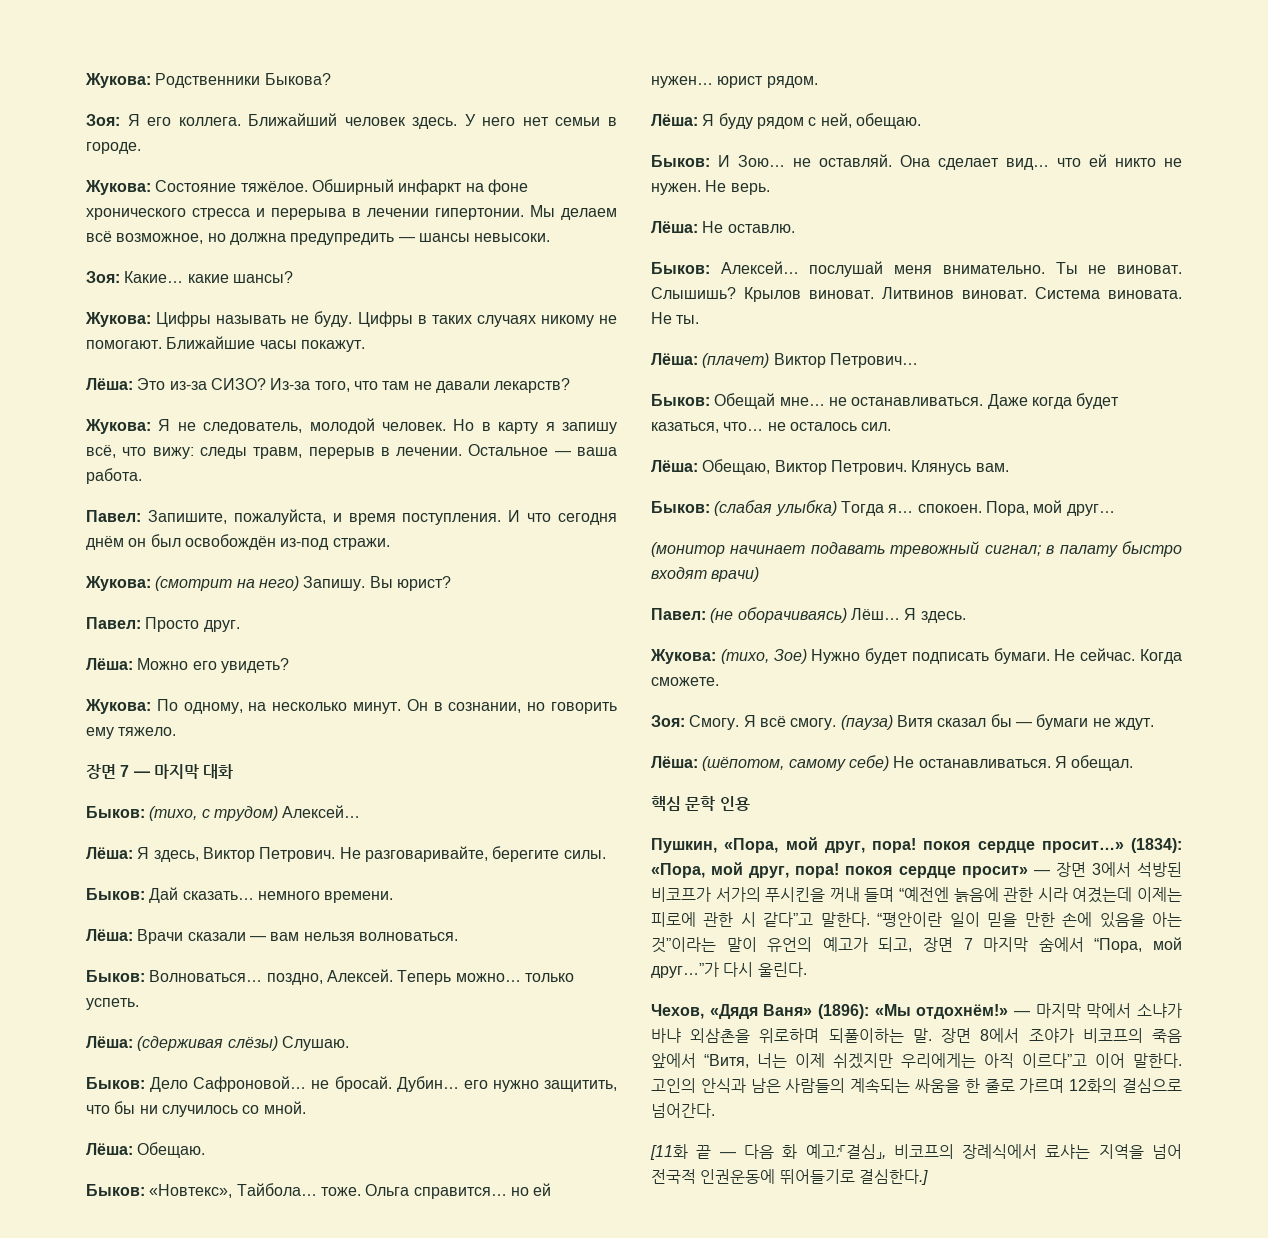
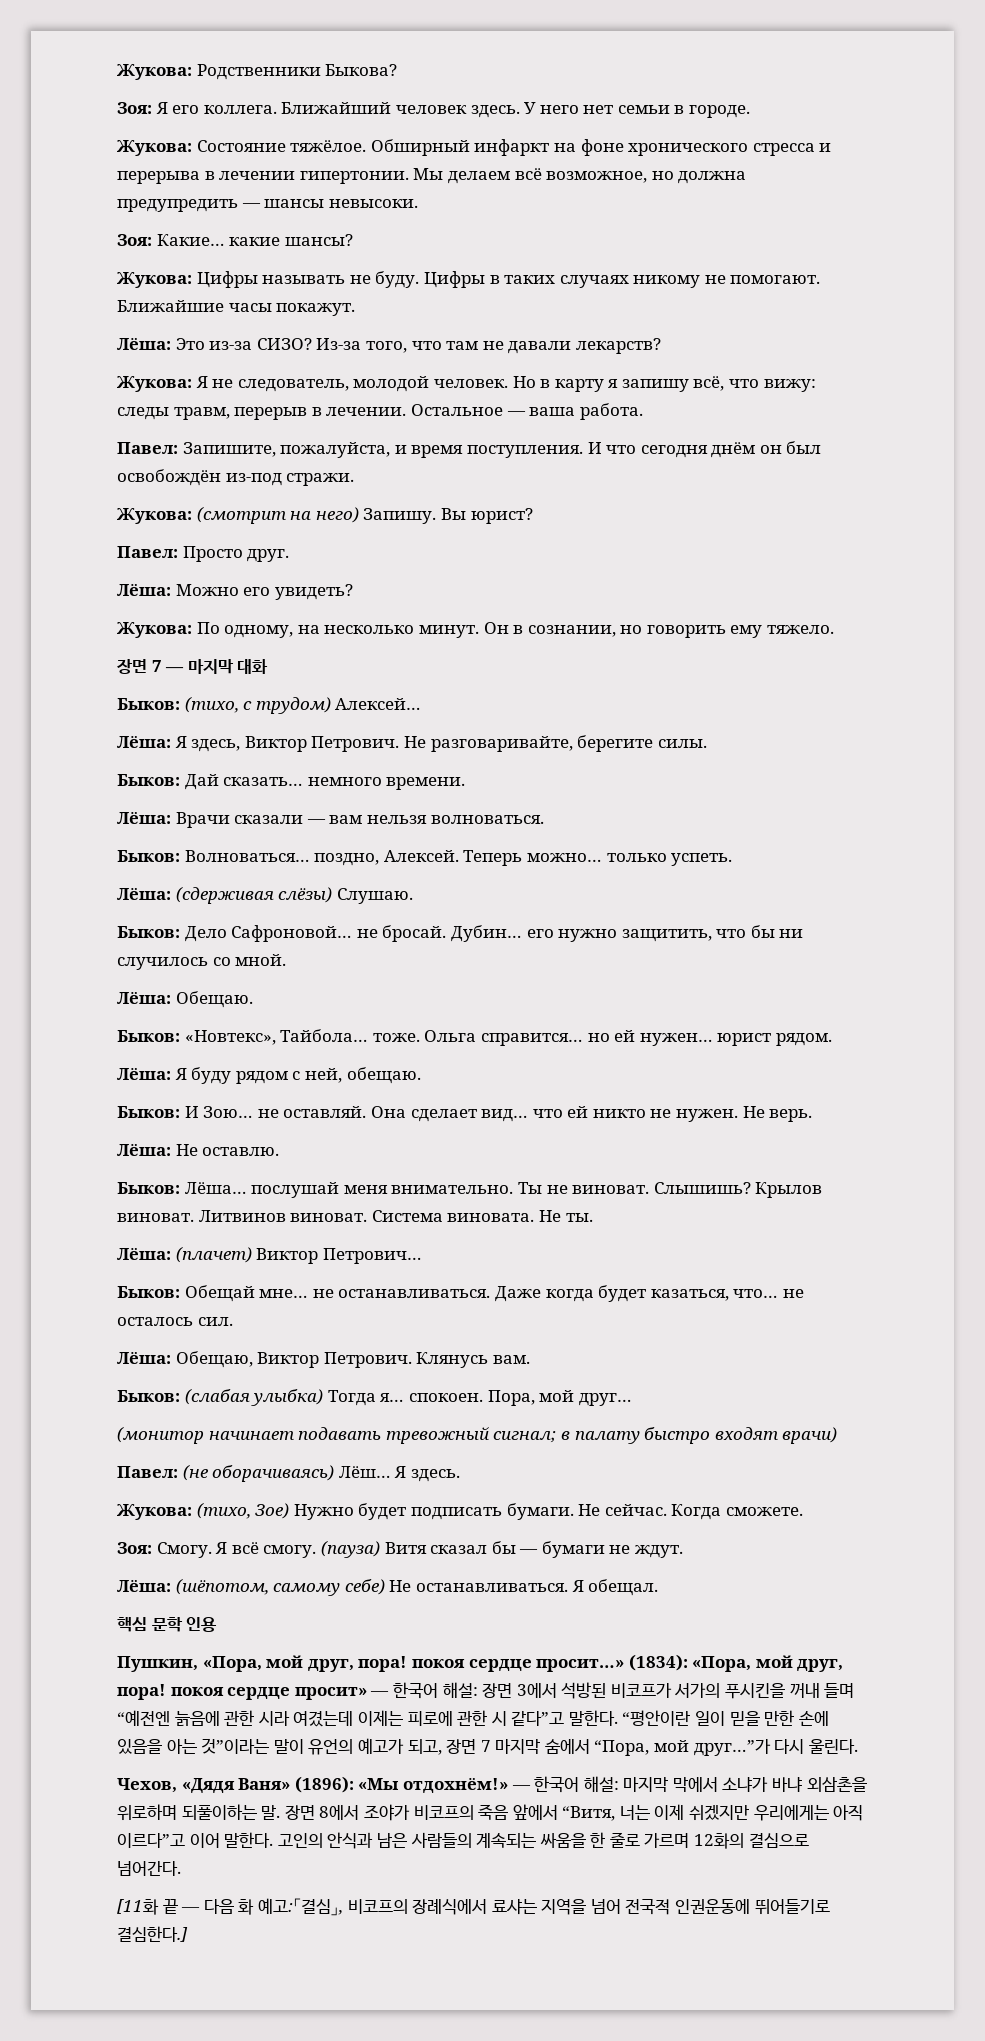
[720,261,799,274] Алексей… -> [184,1182,247,1194] Лёша…
(1050, 872) none -> [392,1682,478,1699] 한국어 해설:
(1030, 1013) none -> [534,1776,619,1793] 한국어 해설:

